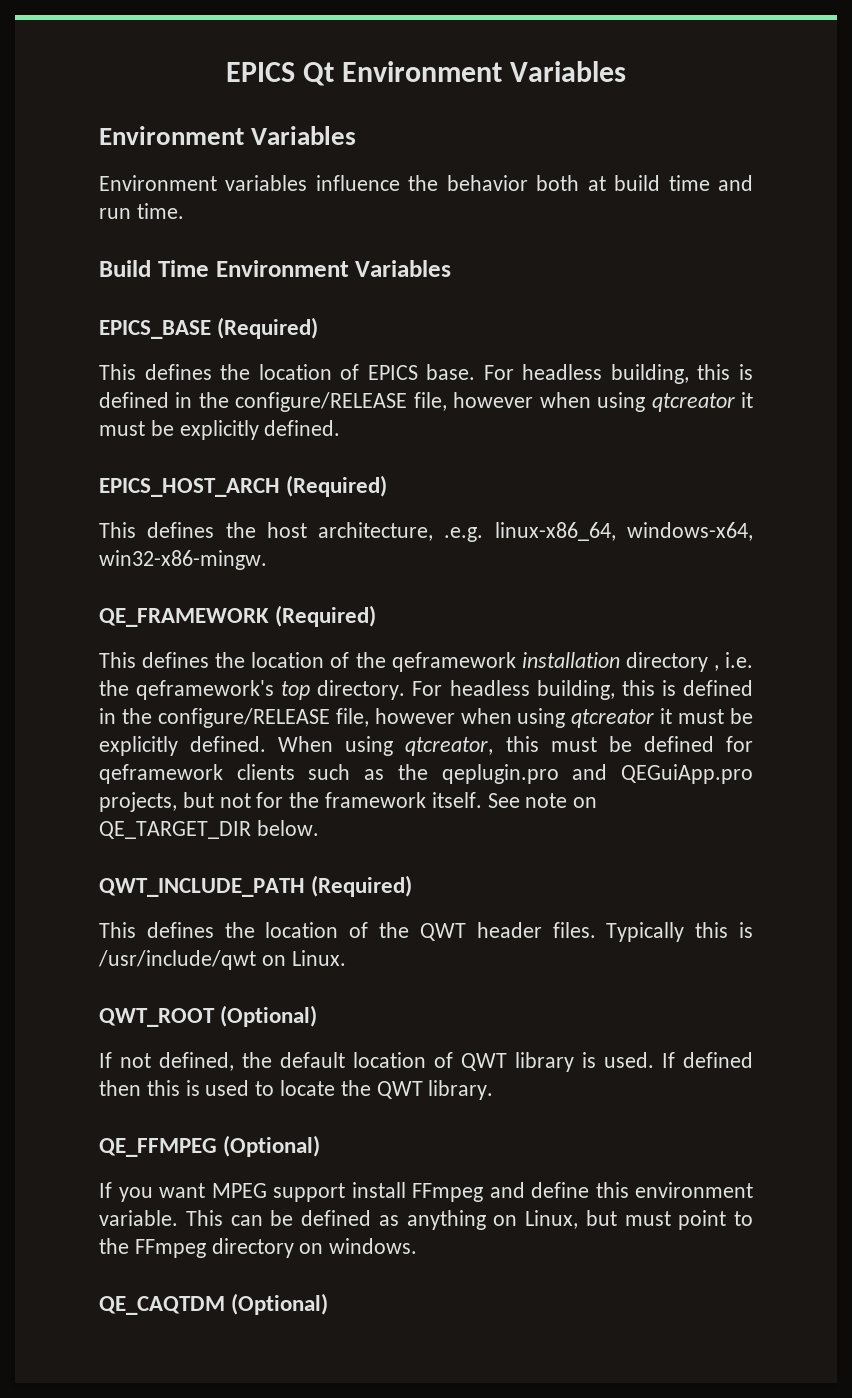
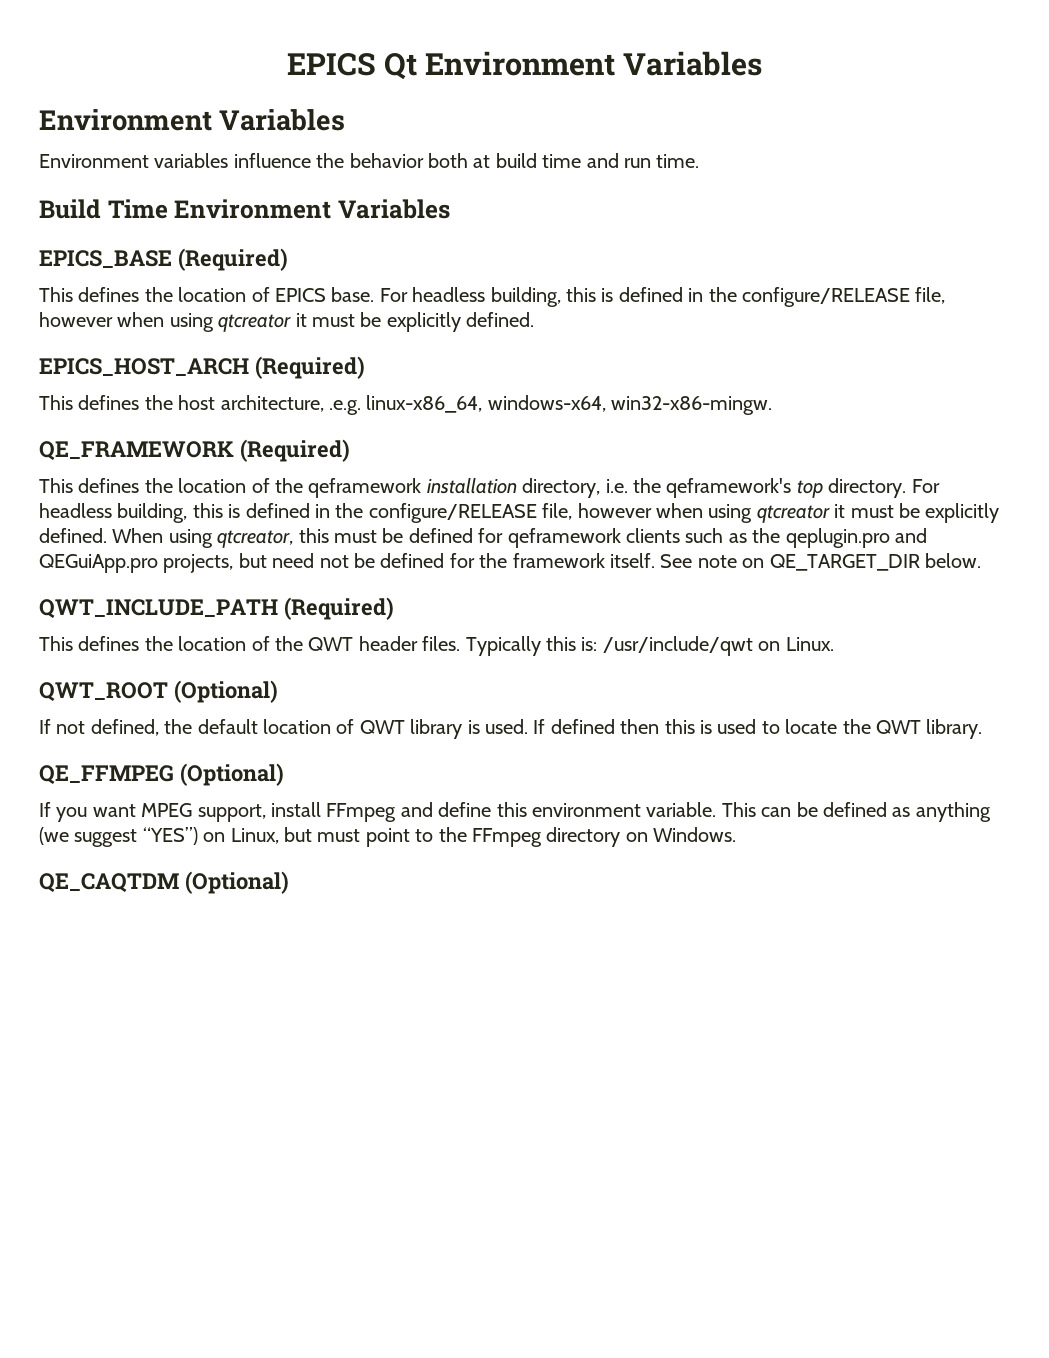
[625,652,719,672] directory , -> [522,478,601,498] directory,
[219,793,251,808] not -> [272,553,445,568] need not be defined
[739,922,753,938] is -> [581,637,598,651] is:
[273,1183,345,1202] support -> [197,804,266,822] support,
(486, 1220) none -> [39,827,198,847] (we suggest “YES”)
[329,1238,418,1254] windows. -> [653,827,737,842] Windows.

